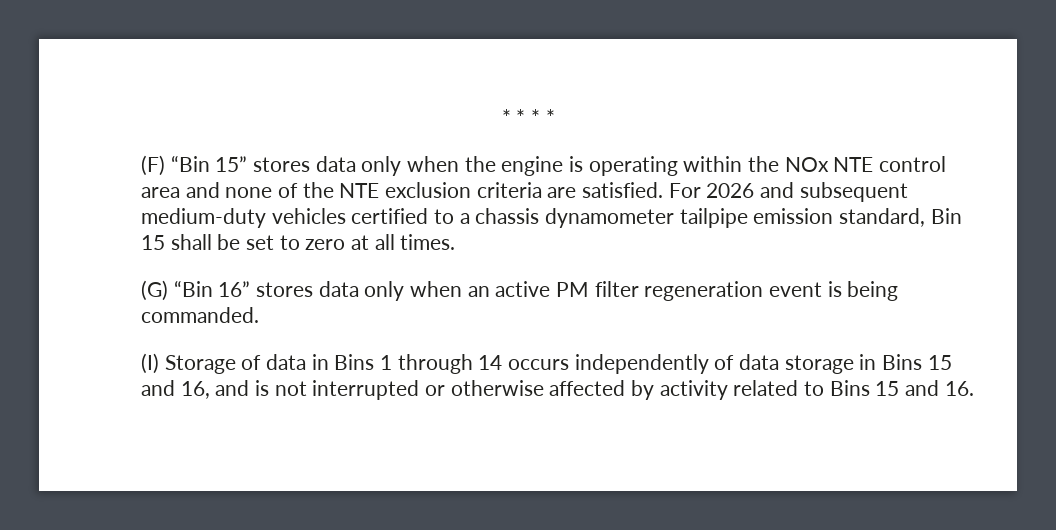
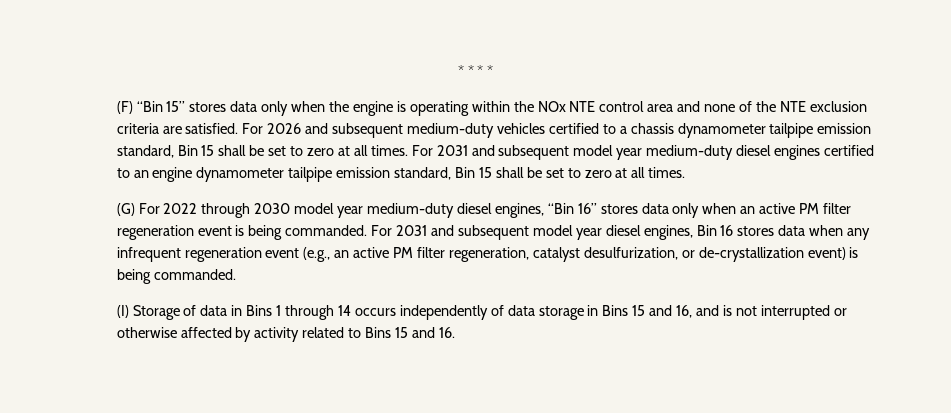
[140,280,168,301] // (G) -> [411,145,874,160] [116,167,686,182] [116,203,544,218] For 2031 and subsequent model year medium-duty diesel engines certified to an engine dynamometer tailpipe emission standard, Bin 15 shall be set to zero at all times. // (G) For 2022 through 2030 model year medium-duty diesel engines,
(259, 315) none -> [371,225,871,240] [116,247,859,262] [116,269,236,284] For 2031 and subsequent model year diesel engines, Bin 16 stores data when any infrequent regeneration event (e.g., an active PM filter regeneration, catalyst desulfurization, or de-crystallization event) is being commanded.

